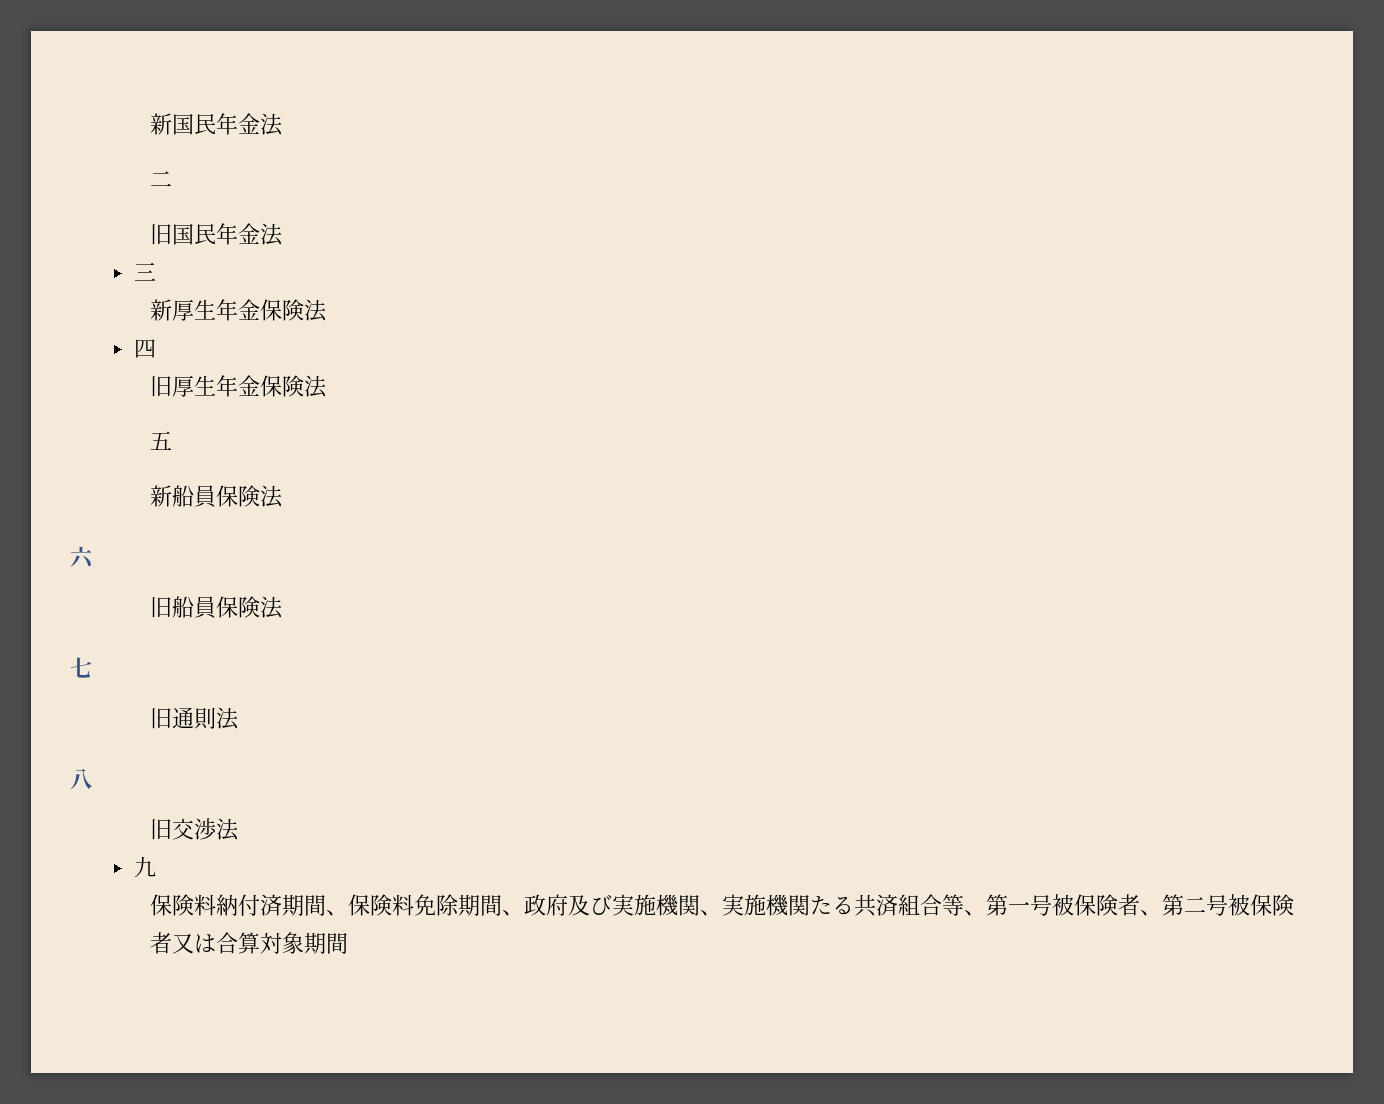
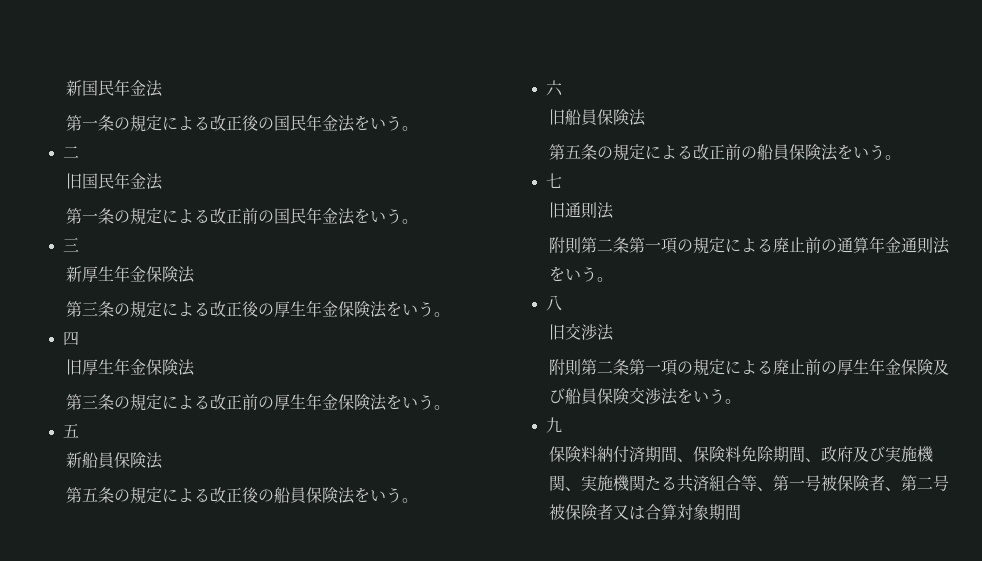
[149,171,172,187] [149,223,283,246] 二 // 旧国民年金法 -> [66,114,419,132] [63,146,80,158] [66,172,164,190] [66,207,419,225] 第一条の規定による改正後の国民年金法をいう。 // 二 // 旧国民年金法 // 第一条の規定による改正前の国民年金法をいう。
(327, 310) none -> [66,300,451,318] // 第三条の規定による改正後の厚生年金保険法をいう。
[149,431,172,450] [149,485,283,508] [70,546,94,569] [149,596,283,619] [70,657,92,678] [149,707,239,730] [70,768,92,790] [149,818,239,841] 五 // 新船員保険法 // 六 // 旧船員保険法 // 七 // 旧通則法 // 八 // 旧交渉法 -> [66,393,451,411] [63,423,80,438] [66,452,164,469] [66,487,419,504] [546,80,564,96] [549,109,647,126] [549,144,902,161] [546,173,563,188] [549,202,615,219] [549,236,951,254] [549,266,614,282] [546,295,563,311] [549,323,615,341] [549,358,950,376] [549,387,742,405] 第三条の規定による改正前の厚生年金保険法をいう。 // 五 // 新船員保険法 // 第五条の規定による改正後の船員保険法をいう。 // 六 // 旧船員保険法 // 第五条の規定による改正前の船員保険法をいう。 // 七 // 旧通則法 // 附則第二条第一項の規定による廃止前の通算年金通則法をいう。 // 八 // 旧交渉法 // 附則第二条第一項の規定による廃止前の厚生年金保険及び船員保険交渉法をいう。

